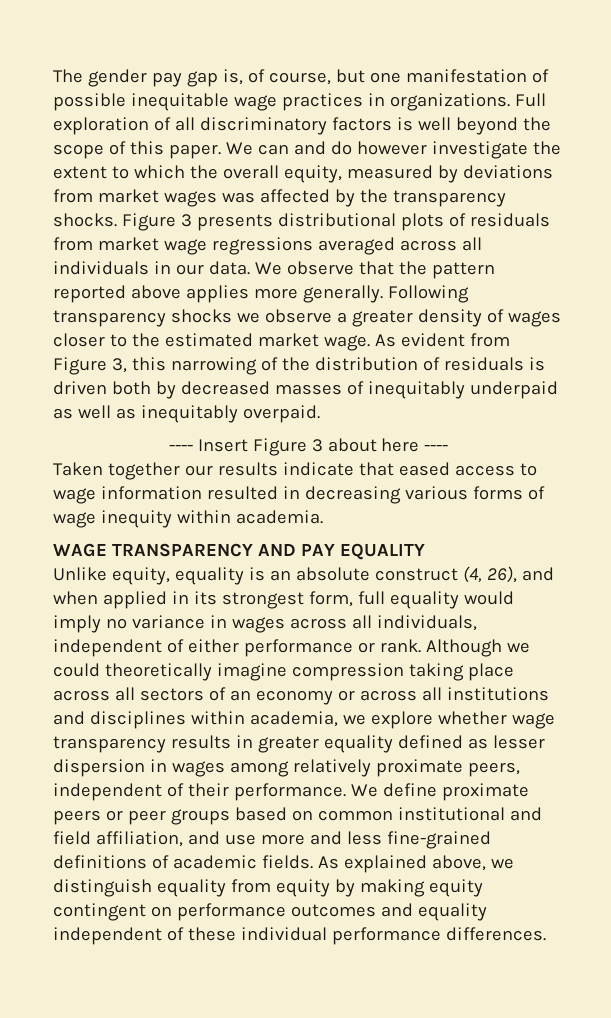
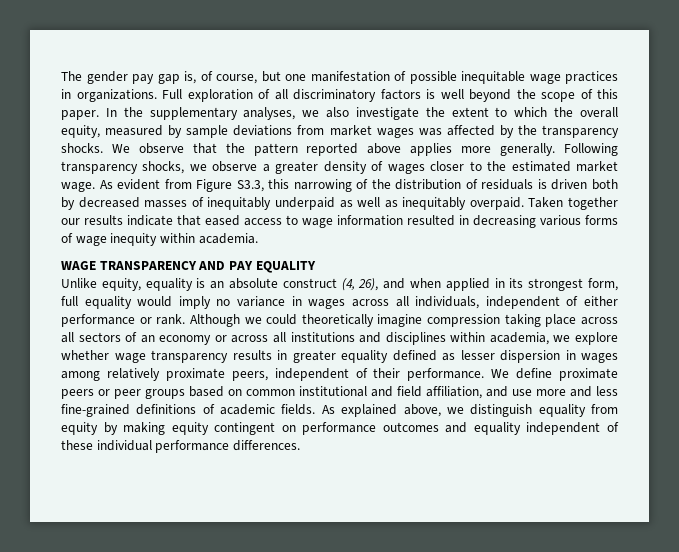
[225,141,427,155] We can and do however -> [105,107,350,120] In the supplementary analyses, we also
(458, 174) none -> [186,125,229,138] sample
[121,213,550,231] [53,237,482,255] [53,261,250,275] Figure 3 presents distributional plots of residuals from market wage regressions averaged across all individuals in our data. -> (103, 148) none
[170,309,232,323] shocks -> [142,161,185,174] shocks,
[111,358,127,373] 3, -> [236,180,264,192] S3.3,
[168,438,449,456] // ---- Insert Figure 3 about here ---- // -> (524, 203) none

